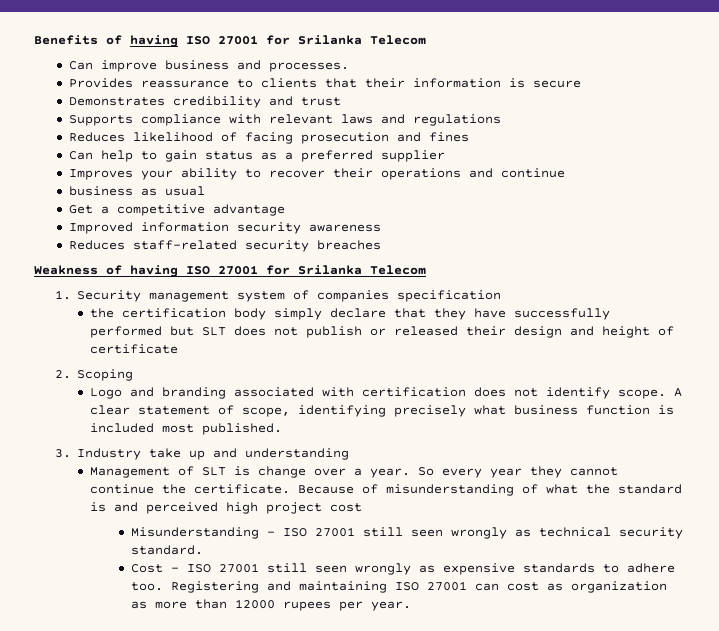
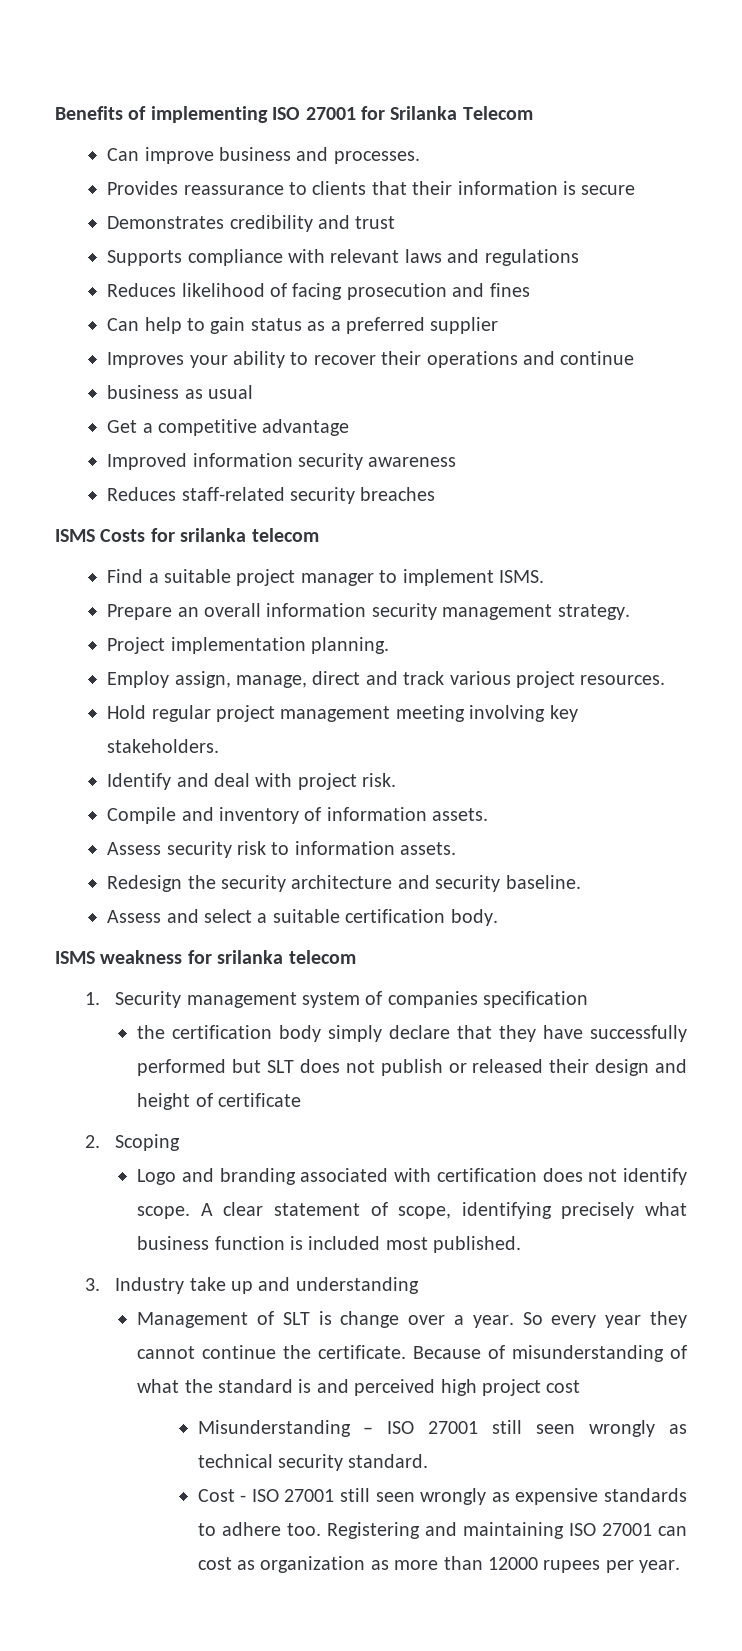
[130,35,178,47] having -> [150,106,268,123] implementing
[34,265,426,277] Weakness of having ISO 27001 for Srilanka Telecom -> [55,528,319,542] [107,569,544,586] [107,603,630,620] [107,637,389,654] [107,671,666,688] [107,705,578,722] [107,739,220,753] [107,773,397,790] [107,807,489,824] [107,841,457,858] [107,875,581,892] [107,909,498,926] [55,950,356,964] ISMS Costs for srilanka telecom // Find a suitable project manager to implement ISMS. // Prepare an overall information security management strategy. // Project implementation planning. // Employ assign, manage, direct and track various project resources. // Hold regular project management meeting involving key stakeholders. // Identify and deal with project risk. // Compile and inventory of information assets. // Assess security risk to information assets. // Redesign the security architecture and security baseline. // Assess and select a suitable certification body. // ISMS weakness for srilanka telecom

